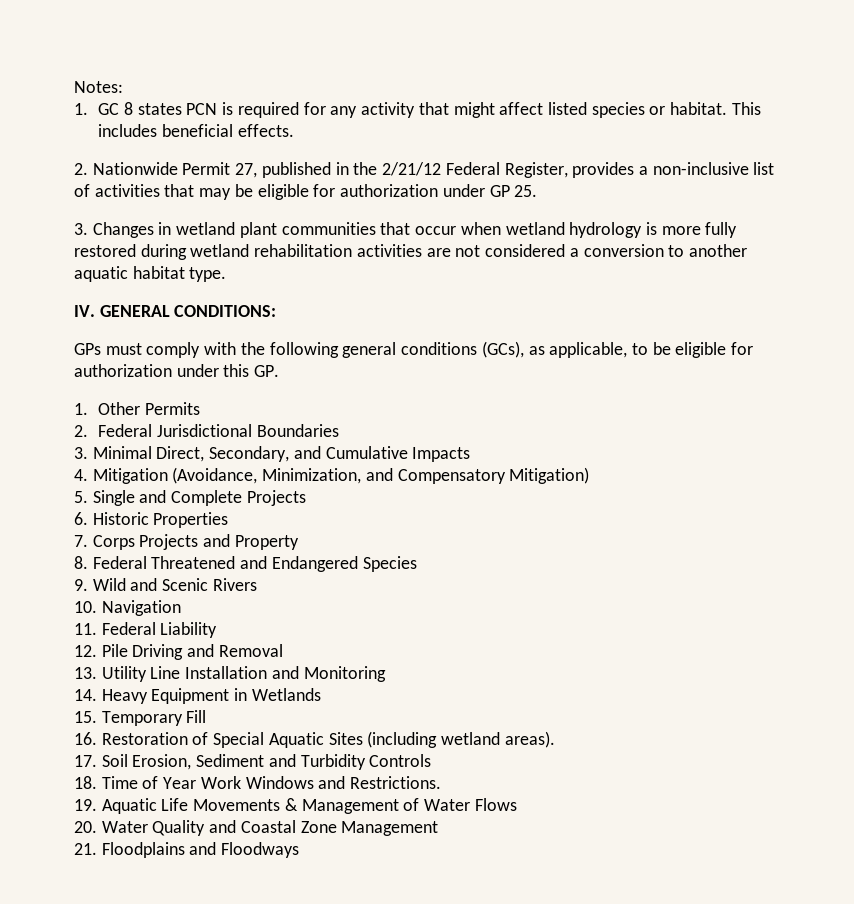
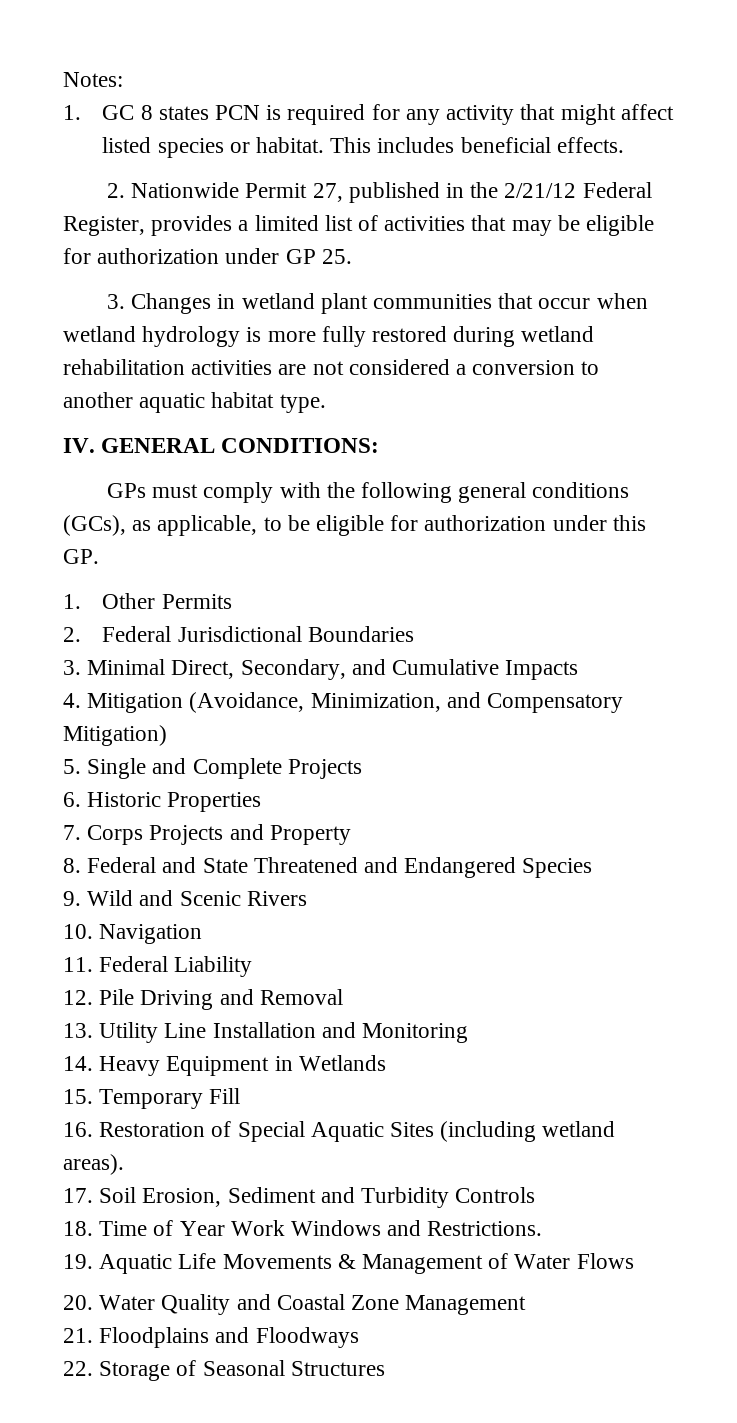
[652,162,749,175] non-inclusive -> [254,215,319,231] limited
(147, 562) none -> [162,857,248,873] and State
(300, 850) none -> [63,1360,385,1381] // 22. Storage of Seasonal Structures

